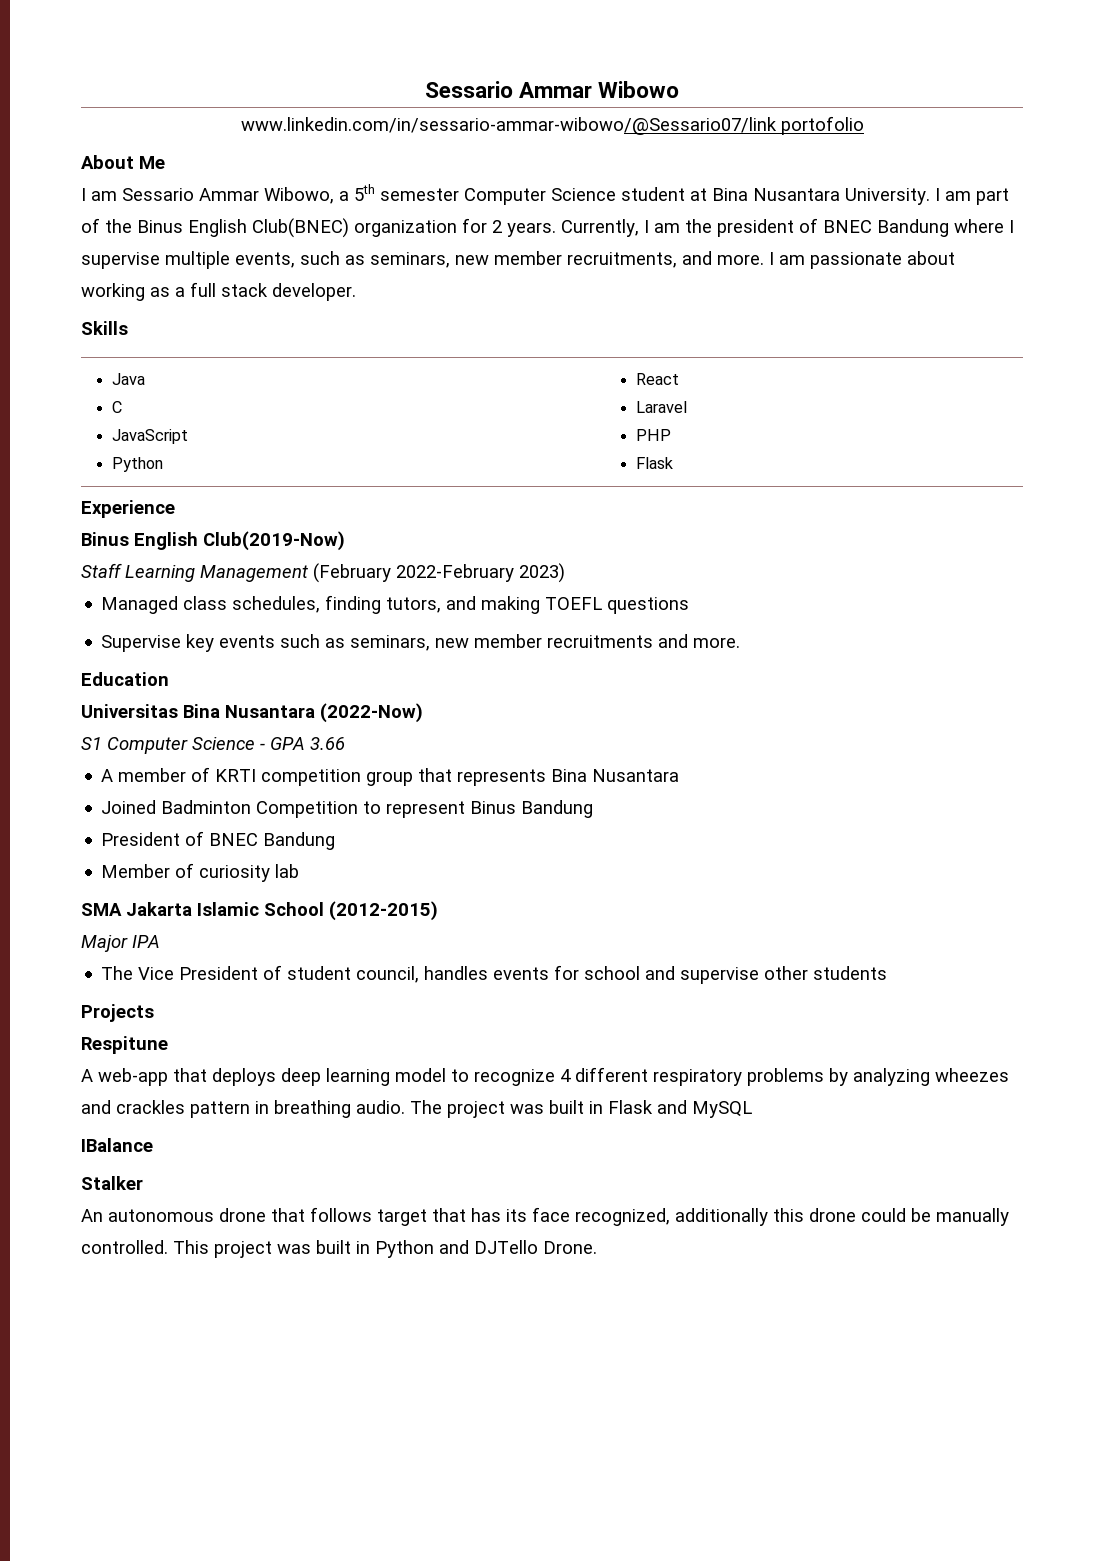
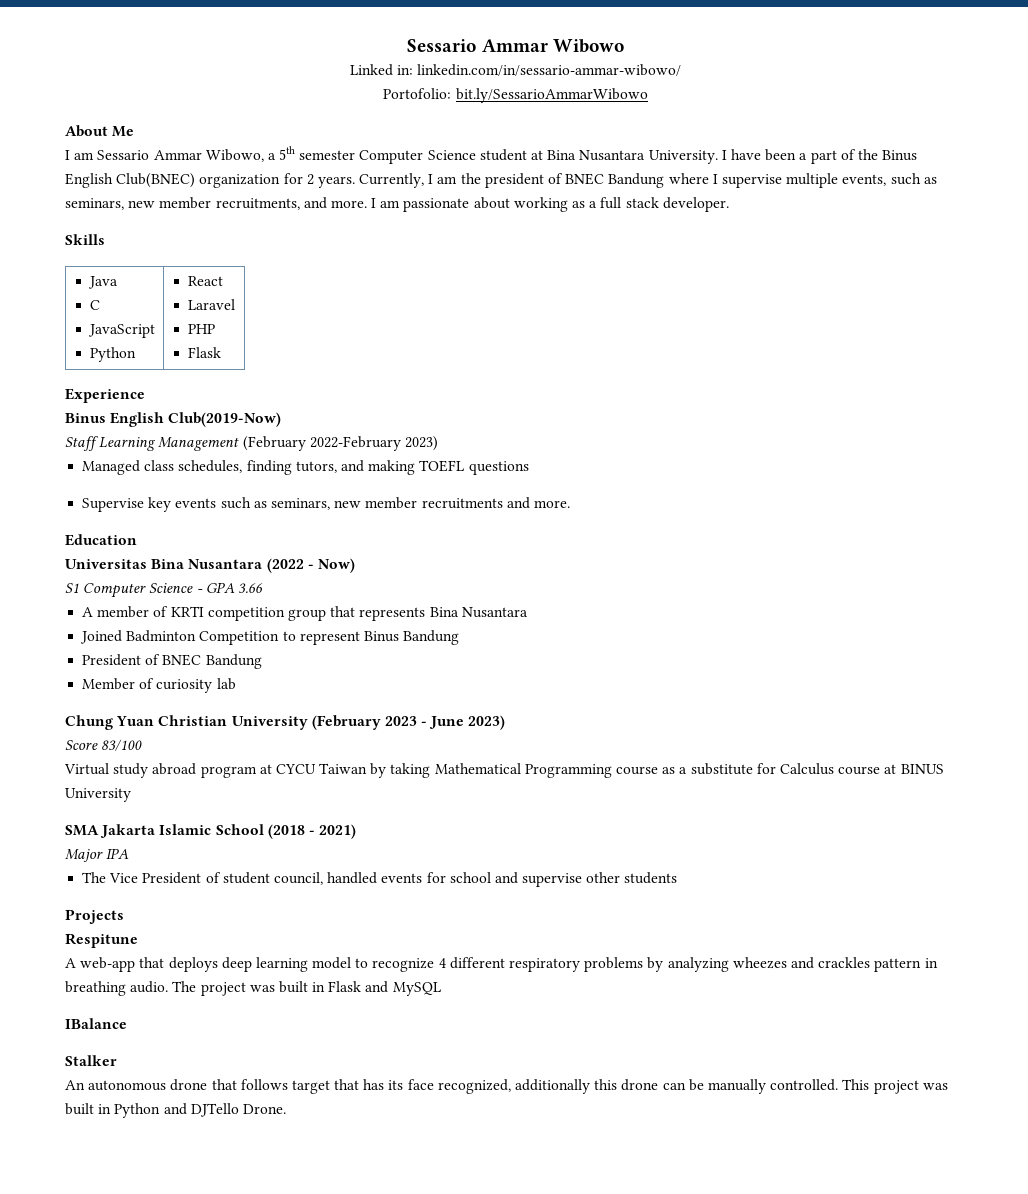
[240,116,864,135] www.linkedin.com/in/sessario-ammar-wibowo/@Sessario07/link portofolio -> [349,64,682,76] [383,88,648,103] Linked in: linkedin.com/in/sessario-ammar-wibowo/ // Portofolio: bit.ly/SessarioAmmarWibowo
[945,191,971,201] am -> [730,149,808,161] have been a
[320,703,423,723] (2022-Now) -> [266,558,355,573] (2022 - Now)
(300, 871) none -> [65,715,506,730] [65,739,143,751] [64,763,944,778] [65,788,131,802] // Chung Yuan Christian University (February 2023 - June 2023) // Score 83/100 // Virtual study abroad program at CYCU Taiwan by taking Mathematical Programming course as a substitute for Calculus course at BINUS University
[329,901,438,921] (2012-2015) -> [267,824,357,839] (2018 - 2021)
[424,966,489,980] handles -> [327,872,378,884] handled
[861,1208,906,1222] could -> [662,1082,686,1090] can

